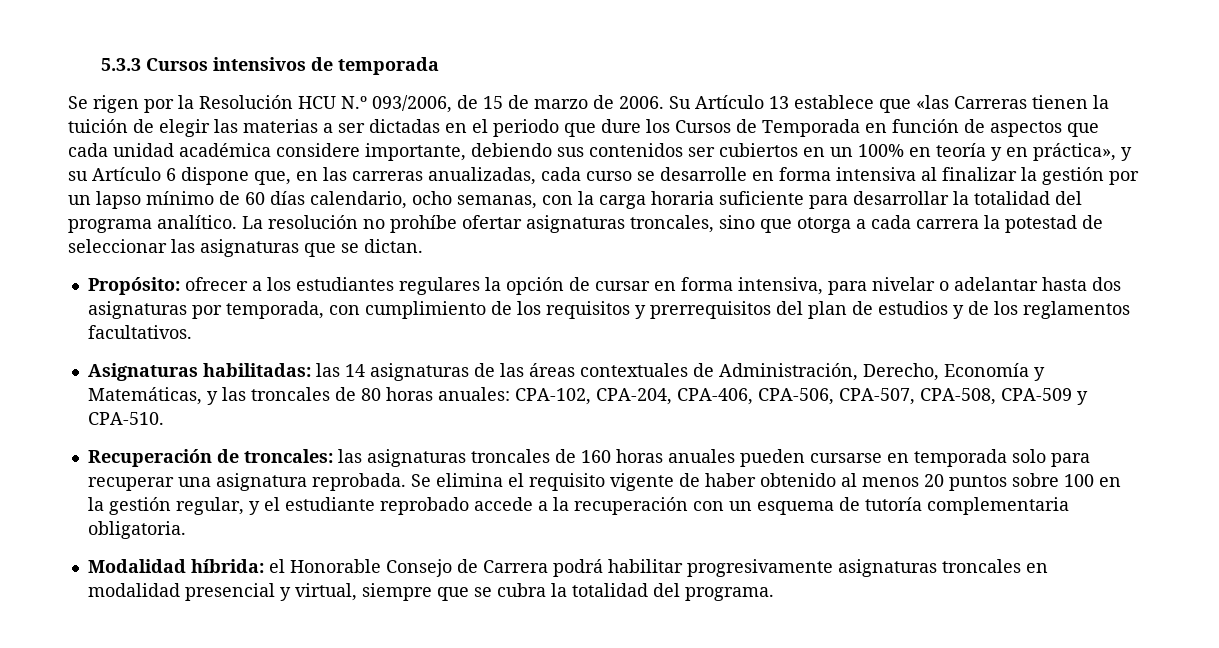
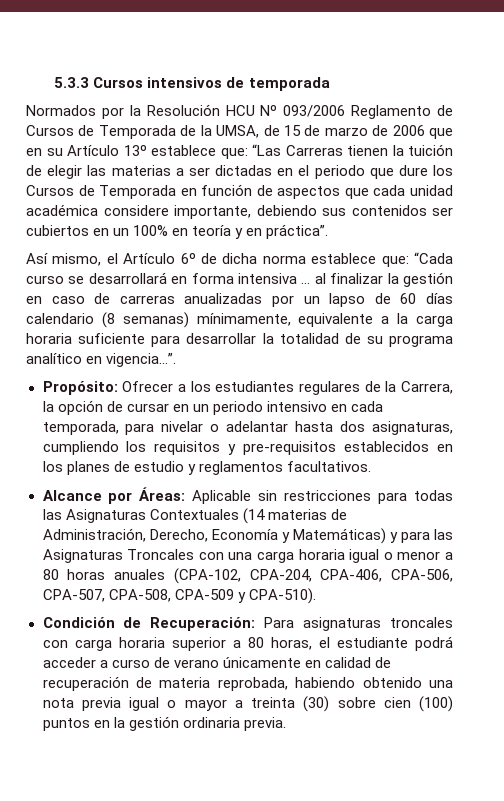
[68,95,139,113] Se rigen -> [26,105,96,116] Normados
[341,95,452,113] N.º 093/2006, -> [260,105,453,119] [26,125,260,139] Nº 093/2006 Reglamento de Cursos de Temporada de la UMSA,
[619,95,949,113] 2006. Su Artículo 13 establece que «las -> [392,125,454,139] [26,144,281,159] 2006 que en su Artículo 13º establece que: “Las
[1033,143,1132,161] [68,167,581,185] práctica», y su Artículo 6 dispone que, en las carreras anualizadas, cada -> [266,224,329,239] [26,252,453,267] práctica”. // Así mismo, el Artículo 6º de dicha norma establece que: “Cada
[660,167,747,181] desarrolle -> [88,272,167,284] desarrollará
(916, 174) none -> [301,282,311,284] …
(1104, 176) none -> [26,293,263,304] en caso de carreras anualizadas
[146,191,214,205] mínimo -> (366, 300) none
[310,191,573,209] calendario, ocho semanas, con -> [26,312,390,328] calendario (8 semanas) mínimamente, equivalente a
[1055,191,1082,205] [68,215,1103,233] [68,239,423,257] del programa analítico. La resolución no prohíbe ofertar asignaturas troncales, sino que otorga a cada carrera la potestad de seleccionar las asignaturas que se dictan. -> [344,333,453,347] [26,353,177,367] de su programa analítico en vigencia…”.
[184,277,248,291] ofrecer -> [122,381,174,392] Ofrecer
(480, 286) none -> [364,381,453,394] de la Carrera,
[680,277,823,295] forma intensiva, -> [192,401,383,415] [42,421,119,435] un periodo intensivo en cada temporada,
[87,301,1130,319] [87,325,192,339] [87,363,688,381] asignaturas por temporada, con cumplimiento de los requisitos y prerrequisitos del plan de estudios y de los reglamentos facultativos. // Asignaturas habilitadas: las 14 asignaturas de las áreas contextuales -> [372,421,454,435] [42,441,453,455] [42,461,371,475] [42,487,454,504] [42,508,327,524] asignaturas, cumpliendo los requisitos y pre-requisitos establecidos en los planes de estudio y reglamentos facultativos. // Alcance por Áreas: Aplicable sin restricciones para todas las Asignaturas Contextuales (14 materias
[87,387,591,405] Matemáticas, y las troncales de 80 horas anuales: CPA-102, -> [292,528,453,544] [42,549,453,563] [42,568,241,584] Matemáticas) y para las Asignaturas Troncales con una carga horaria igual o menor a 80 horas anuales (CPA-102,
[87,412,164,425] [87,449,1090,467] [87,473,1121,491] [87,497,1069,515] [87,521,186,539] [87,559,1048,577] [87,583,774,601] CPA-510. // Recuperación de troncales: las asignaturas troncales de 160 horas anuales pueden cursarse en temporada solo para recuperar una asignatura reprobada. Se elimina el requisito vigente de haber obtenido al menos 20 puntos sobre 100 en la gestión regular, y el estudiante reprobado accede a la recuperación con un esquema de tutoría complementaria obligatoria. // Modalidad híbrida: el Honorable Consejo de Carrera podrá habilitar progresivamente asignaturas troncales en modalidad presencial y virtual, siempre que se cubra la totalidad del programa. -> [248,588,316,604] [42,617,453,631] [42,636,453,651] [42,657,391,668] [42,676,454,691] [42,696,453,712] [42,716,286,731] CPA-510). // Condición de Recuperación: Para asignaturas troncales con carga horaria superior a 80 horas, el estudiante podrá acceder a curso de verano únicamente en calidad de recuperación de materia reprobada, habiendo obtenido una nota previa igual o mayor a treinta (30) sobre cien (100) puntos en la gestión ordinaria previa.

